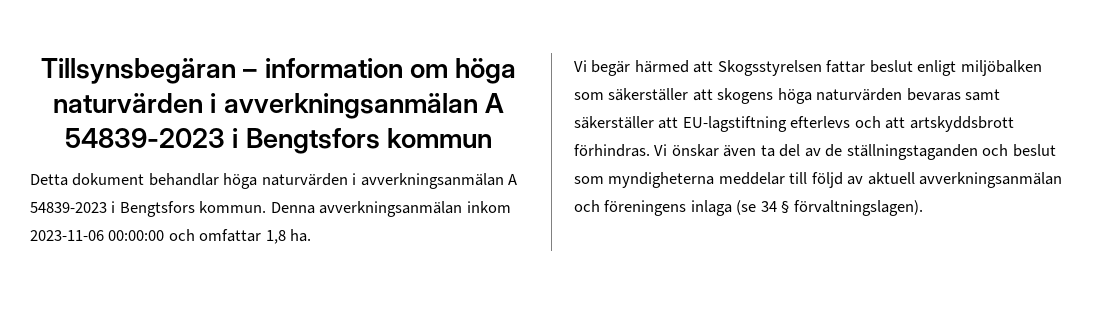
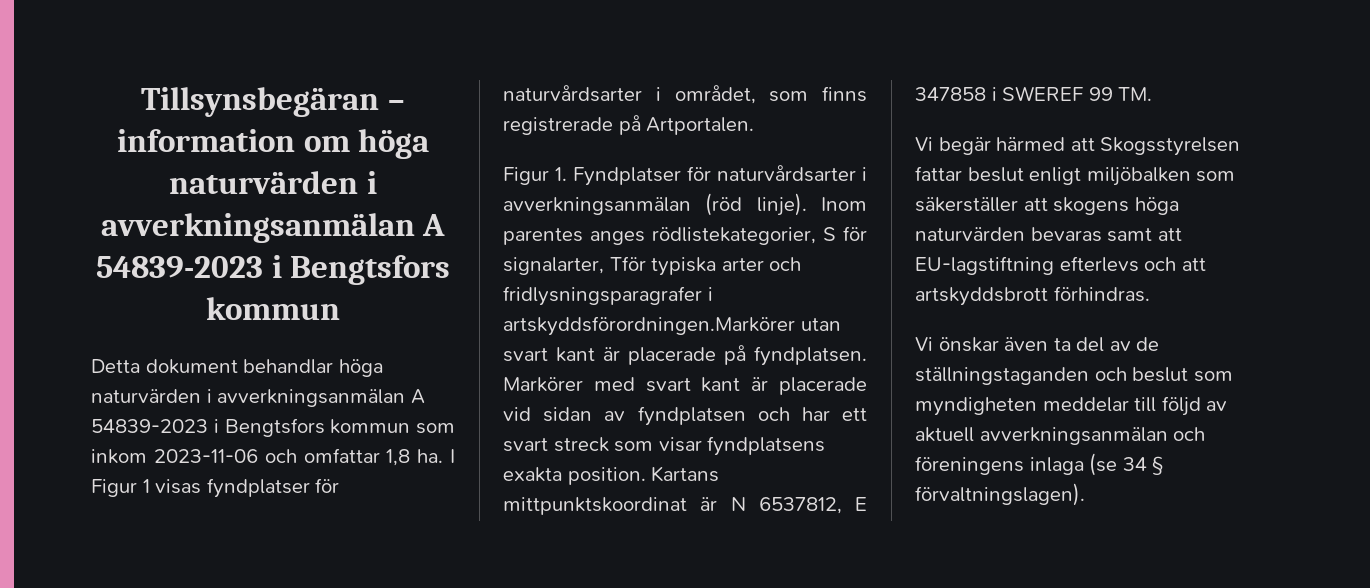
[199,201,463,217] kommun. Denna avverkningsanmälan -> [330,419,455,434] kommun som
[108,230,165,241] 00:00:00 -> (258, 456) none
(312, 235) none -> [449,449,455,463] [91,478,340,498] [503,85,867,104] [503,115,755,135] [503,165,867,186] [503,193,867,216] [503,226,867,245] [503,256,802,276] [503,286,713,306] [503,316,841,336] [503,345,867,366] [503,377,867,395] [503,406,867,426] [503,436,826,456] [503,466,720,485] [503,497,867,515] [915,86,1153,101] I Figur 1 visas fyndplatser för naturvårdsarter i området, som finns registrerade på Artportalen. // Figur 1. Fyndplatser för naturvårdsarter i avverkningsanmälan (röd linje). Inom parentes anges rödlistekategorier, S för signalarter, Tför typiska arter och fridlysningsparagrafer i artskyddsförordningen.Markörer utan svart kant är placerade på fyndplatsen. Markörer med svart kant är placerade vid sidan av fyndplatsen och har ett svart streck som visar fyndplatsens exakta position. Kartans mittpunktskoordinat är N 6537812, E 347858 i SWEREF 99 TM.
[574,116,654,129] säkerställer -> (1153, 235) none
(650, 150) none -> (1150, 294) //
[608,172,715,188] myndigheterna -> [915,397,1037,416] myndigheten

